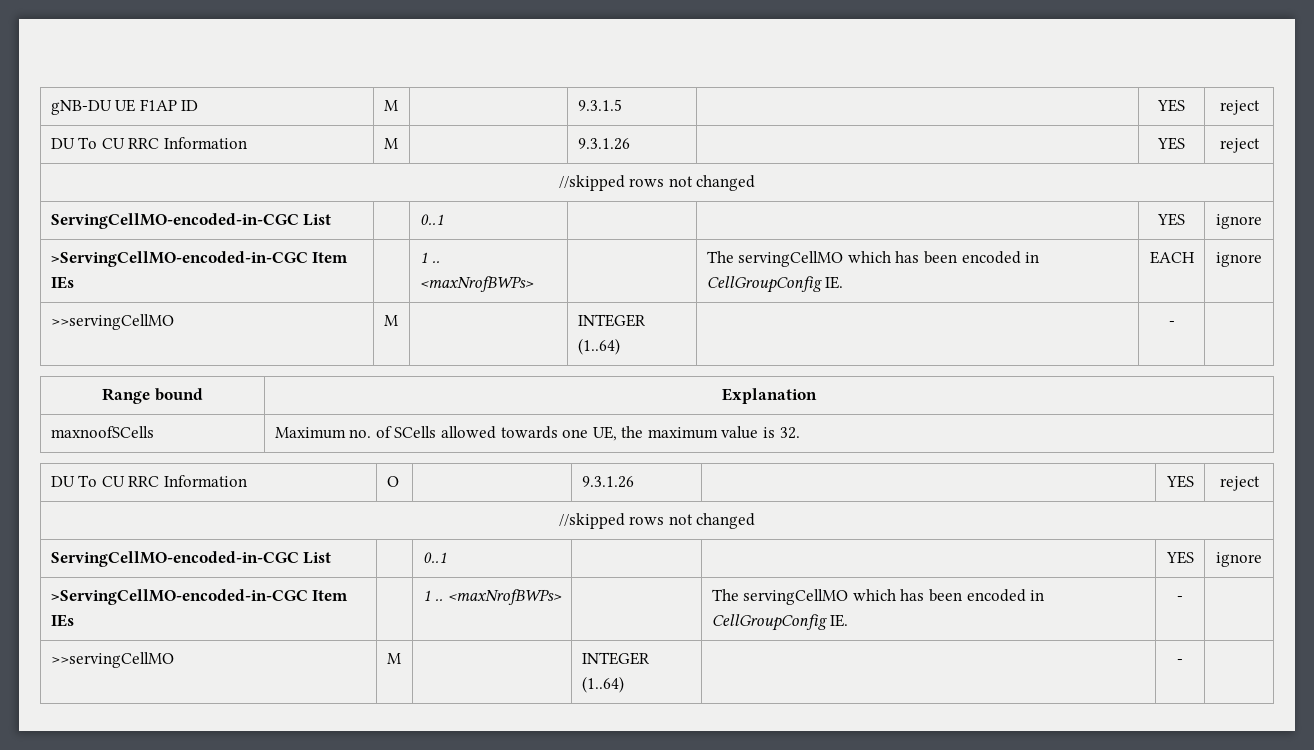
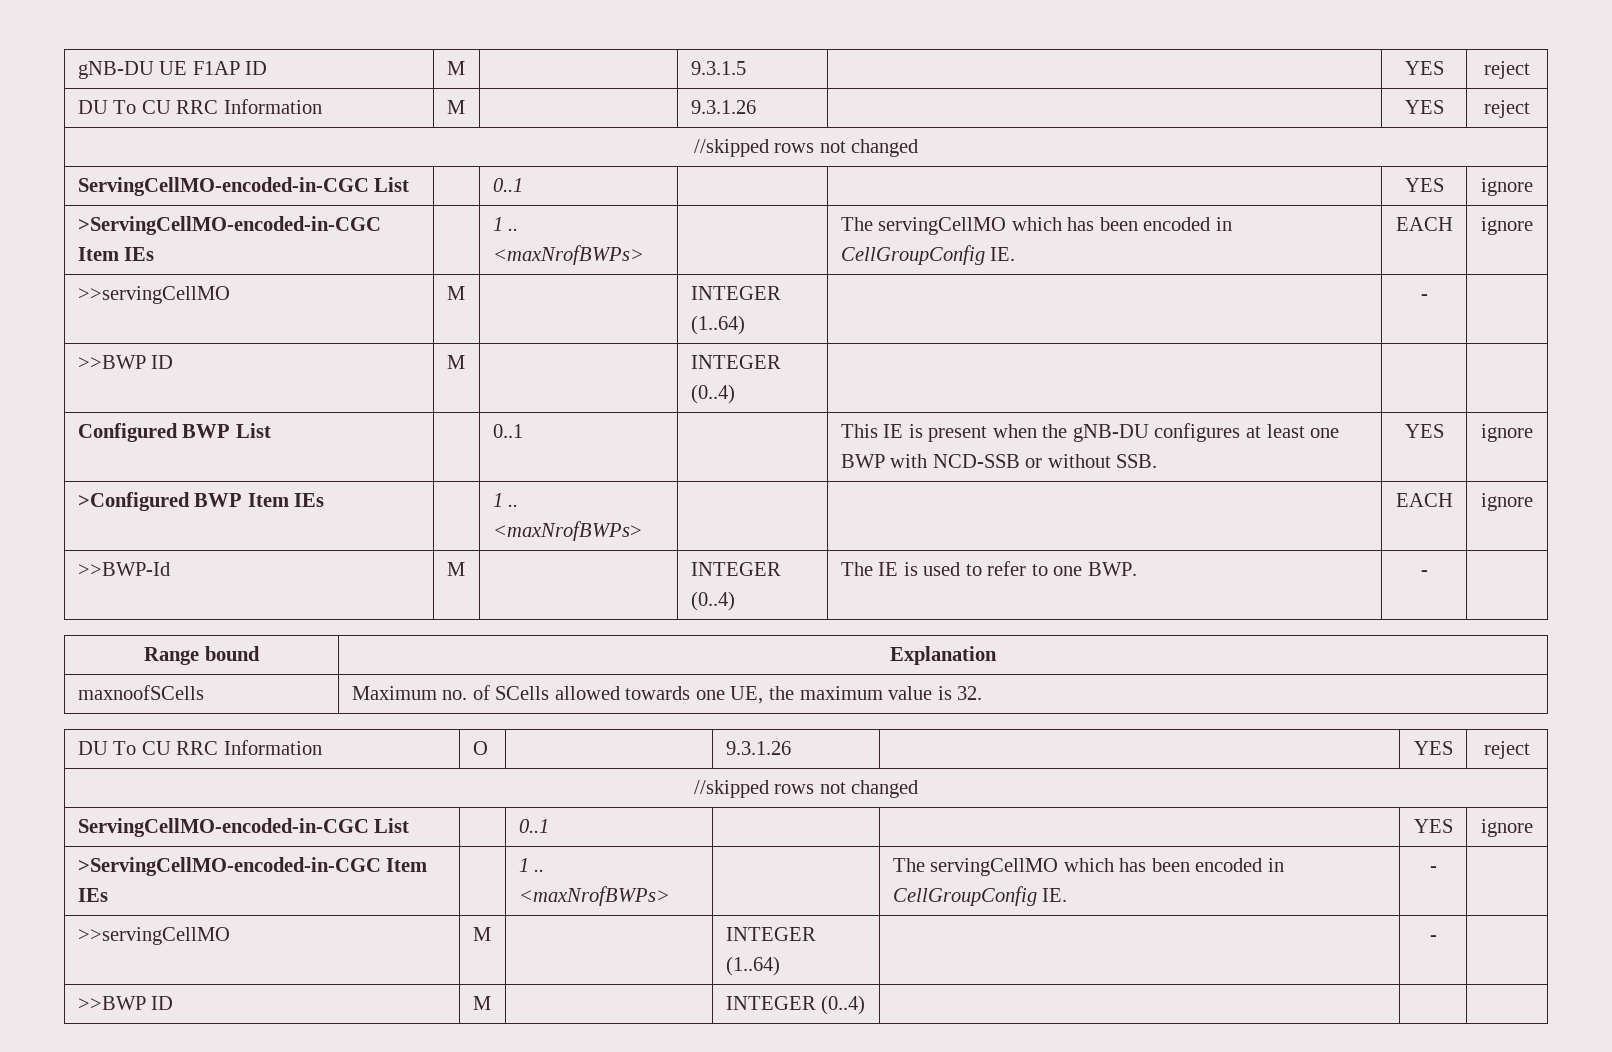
(1175, 323) none -> [77,355,174,369] [446,355,465,369] [690,355,781,369] [690,384,735,404] [77,423,271,442] [492,424,523,438] [840,423,1340,442] [840,454,1158,468] [1404,424,1444,438] [1481,424,1533,442] [77,492,325,511] [492,493,519,507] [492,521,642,541] [1395,493,1453,507] [1481,493,1533,511] [77,562,170,576] [446,562,465,576] [690,562,781,576] [690,591,735,611] [840,561,1137,576] [1420,570,1428,576] // >>BWP ID | M | | INTEGER (0..4) | | | // Configured BWP List | | 0..1 | | This IE is present when the gNB-DU configures at least one BWP with NCD-SSB or without SSB. | YES | ignore // >Configured BWP Item IEs | | 1 .. <maxNrofBWPs> | | | EACH | ignore // >>BWP-Id | M | | INTEGER (0..4) | The IE is used to refer to one BWP. | - |
(1183, 661) none -> [77,996,174,1010] [472,996,491,1010] [725,995,866,1015] // >>BWP ID | M | | INTEGER (0..4) | | |

